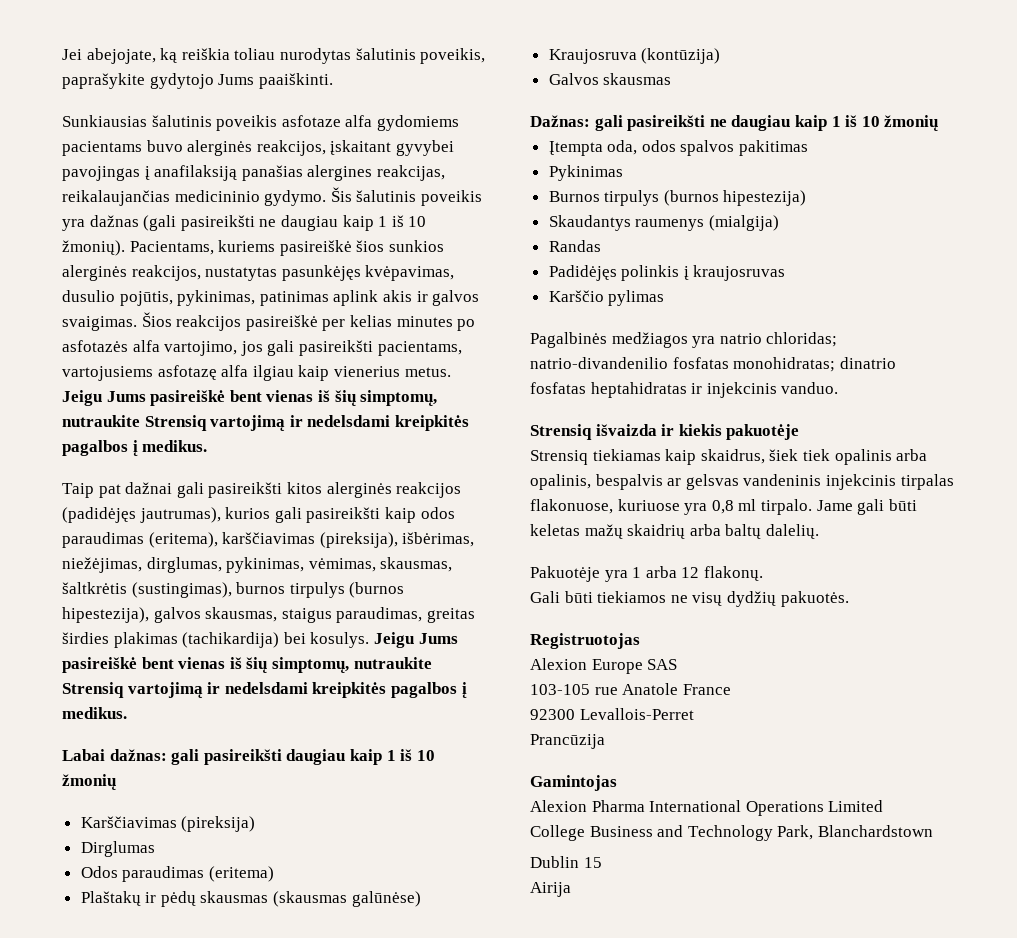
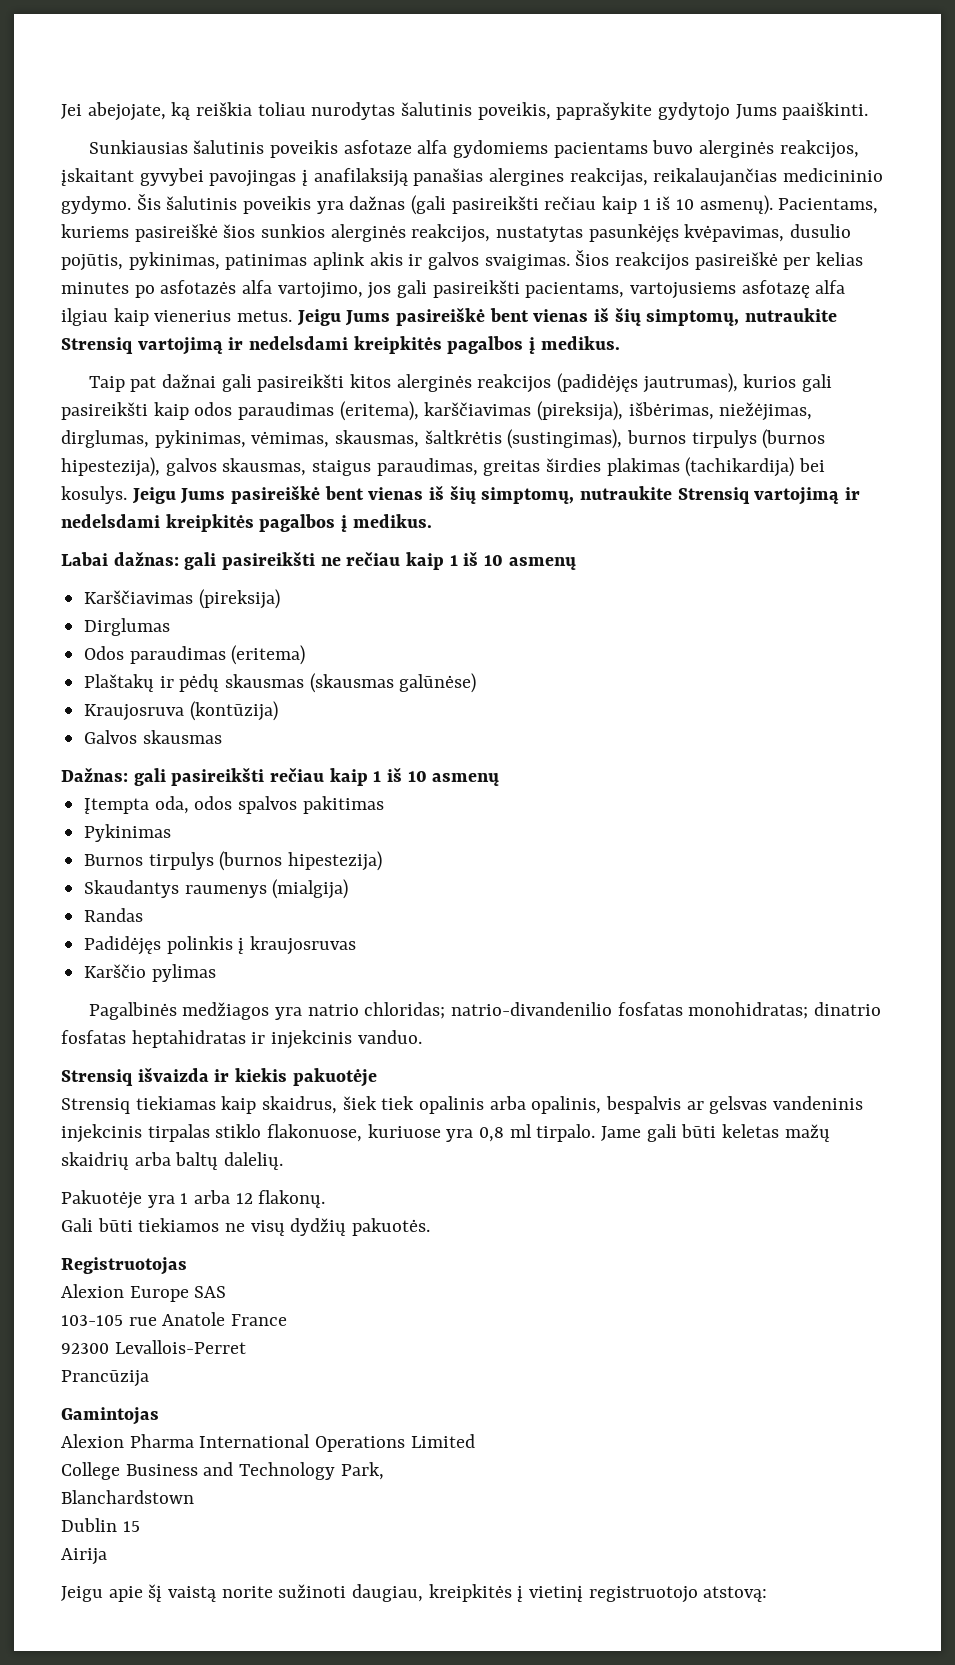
[259,215,427,231] [62,240,125,256] ne daugiau kaip 1 iš 10 žmonių). -> [544,195,773,215] rečiau kaip 1 iš 10 asmenų).
[286,749,435,765] [62,774,116,790] daugiau kaip 1 iš 10 žmonių -> [320,551,576,570] ne rečiau kaip 1 iš 10 asmenų
[709,115,939,131] ne daugiau kaip 1 iš 10 žmonių -> [270,767,500,786] rečiau kaip 1 iš 10 asmenų
(954, 482) none -> [215,1124,262,1138] stiklo
(814, 832) none -> (384, 1471) //
(571, 889) none -> [61,1584,768,1603] // Jeigu apie šį vaistą norite sužinoti daugiau, kreipkitės į vietinį registruotojo atstovą:

